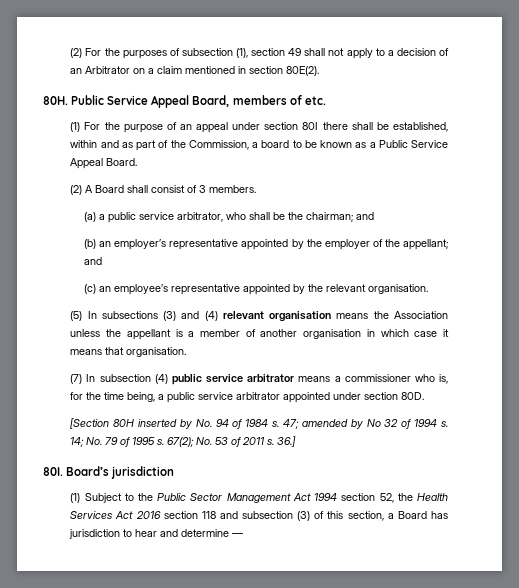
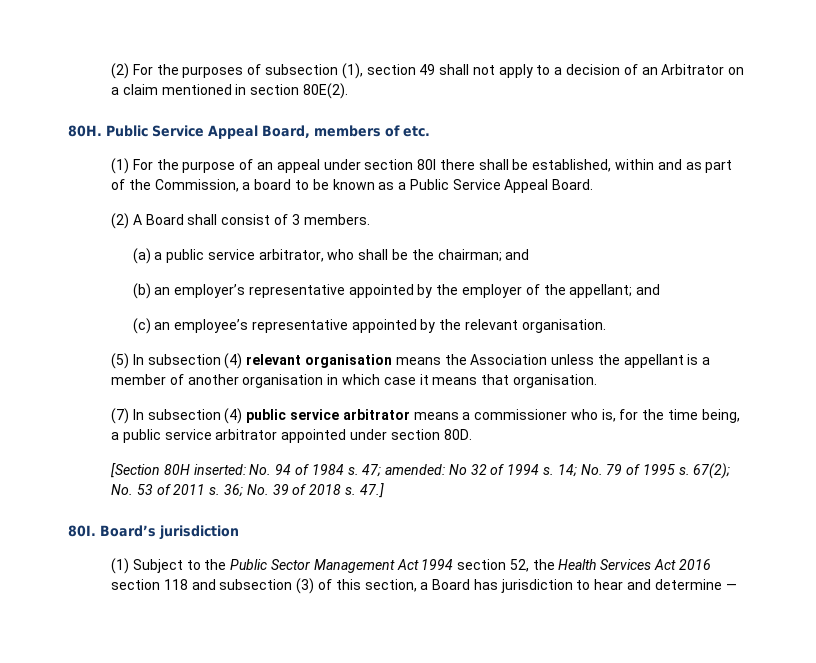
[101,311,200,321] subsections (3) and -> [147,354,221,365] subsection
[138,419,192,429] inserted by -> [193,464,246,475] inserted:
[301,419,363,429] amended by -> [385,464,446,475] amended:
[277,436,297,447] 36.] -> [223,483,384,498] 36; No. 39 of 2018 s. 47.]

